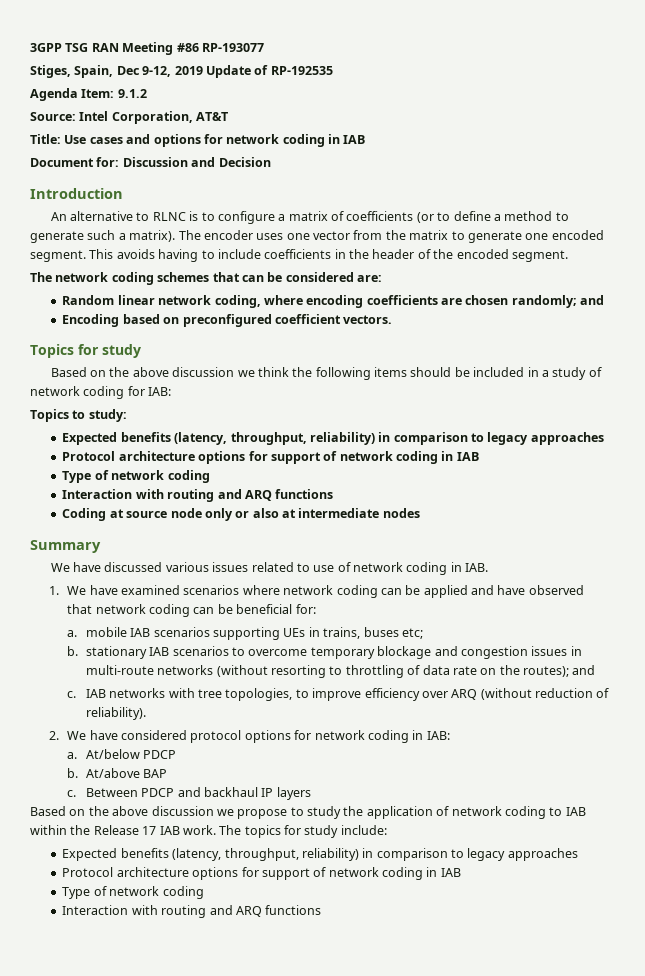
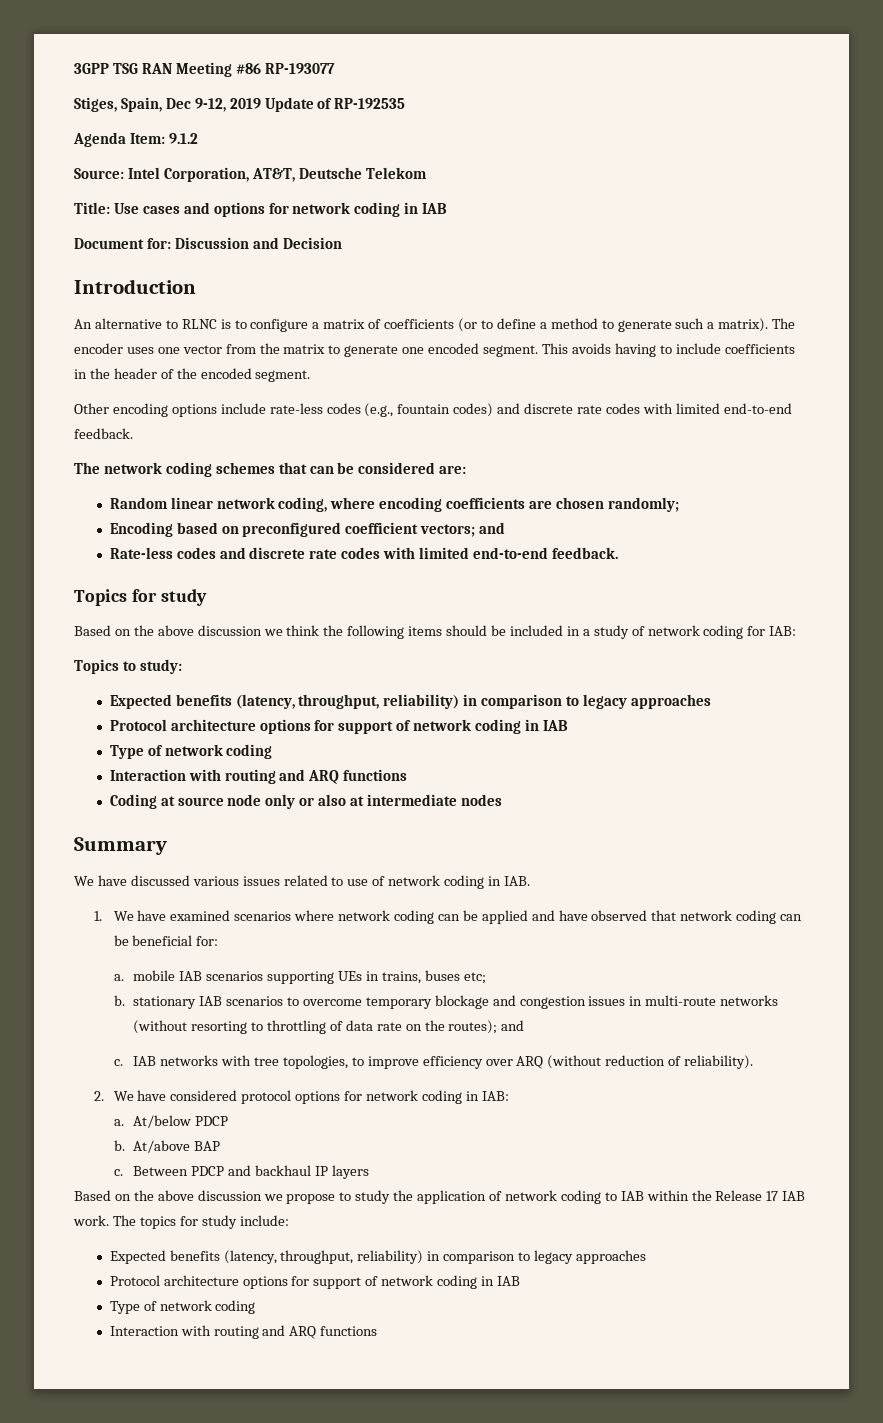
[196,112,229,121] AT&T -> [251,167,427,182] AT&T, Deutsche Telekom
(568, 256) none -> [74,403,792,417] [74,428,133,439] // Other encoding options include rate-less codes (e.g., fountain codes) and discrete rate codes with limited end-to-end feedback.
[580,295,605,305] and -> (679, 504) none
[343,315,393,324] vectors. -> [420,522,506,537] [109,547,618,559] vectors; and // Rate-less codes and discrete rate codes with limited end-to-end feedback.

